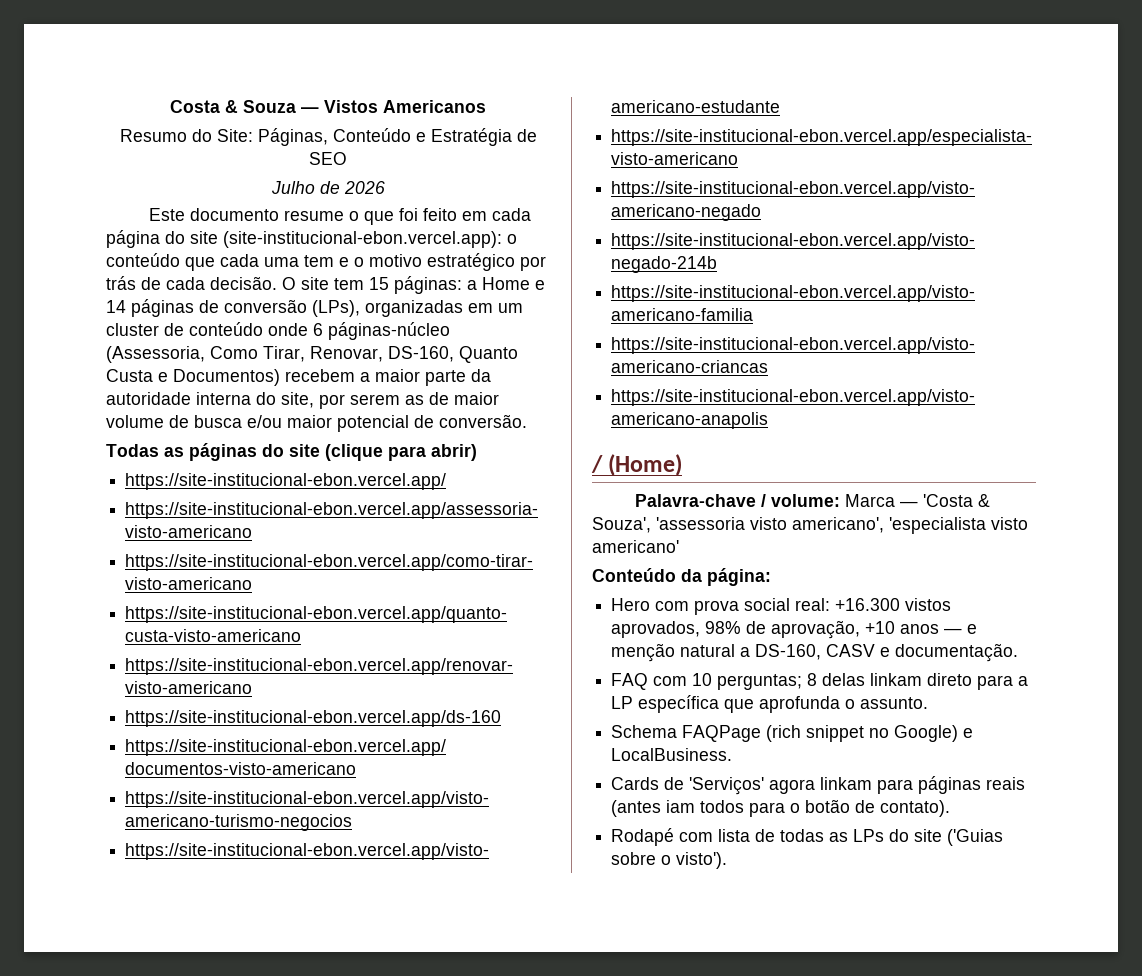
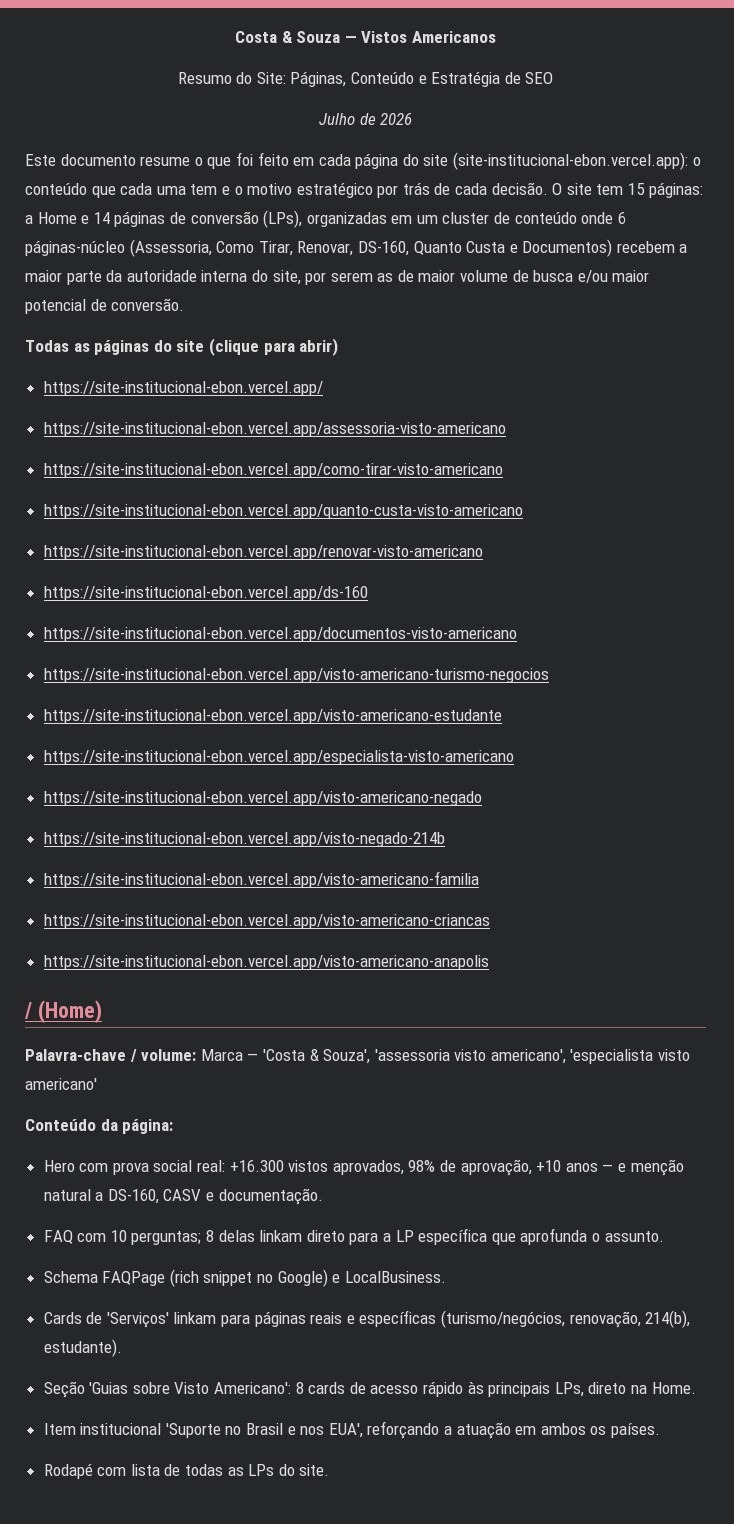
[769,779,816,794] agora -> (169, 1320) none
[611,799,951,817] (antes iam todos para o botão de contato). -> [346,1310,691,1328] [43,1339,122,1357] [43,1381,696,1398] [43,1421,660,1439] e específicas (turismo/negócios, renovação, 214(b), estudante). // Seção 'Guias sobre Visto Americano': 8 cards de acesso rápido às principais LPs, direto na Home. // Item institucional 'Suporte no Brasil e nos EUA', reforçando a atuação em ambos os países.
[914,829,1004,846] [611,852,728,869] site ('Guias sobre o visto'). -> [299,1464,330,1476] site.

